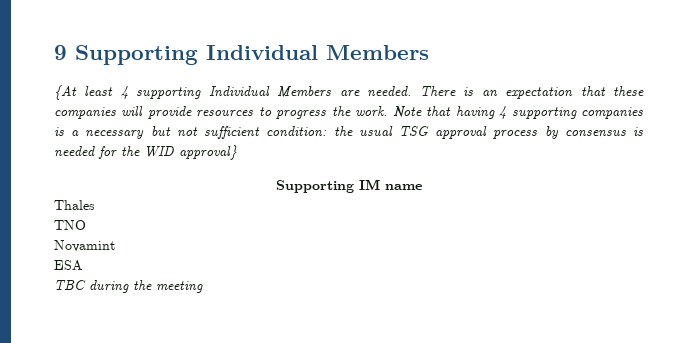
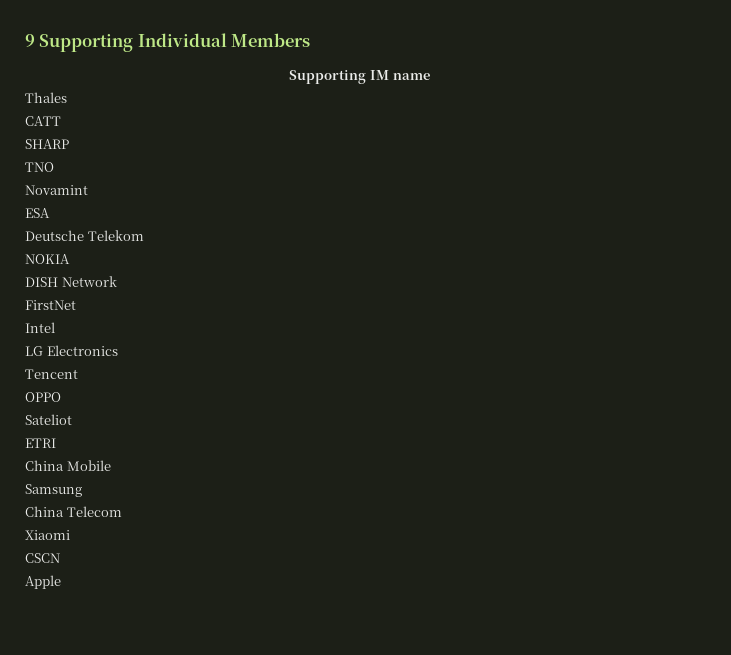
[54,85,644,100] [54,106,643,119] [54,126,643,139] [54,145,237,160] // {At least 4 supporting Individual Members are needed. There is an expectation that these companies will provide resources to progress the work. Note that having 4 supporting companies is a necessary but not sufficient condition: the usual TSG approval process by consensus is needed for the WID approval} -> (311, 40) none
(95, 205) none -> [25,116,61,126] [25,139,69,149] // CATT // SHARP
[54,280,203,293] TBC during the meeting -> [25,230,144,241] [25,254,70,264] [25,276,117,287] [25,300,76,310] [25,322,55,333] [25,345,118,356] [25,369,78,379] [25,392,61,402] [25,414,72,425] [25,438,56,448] [25,460,111,471] [25,484,82,497] [25,506,122,517] [25,530,70,540] [25,553,60,563] [25,575,61,589] Deutsche Telekom // NOKIA // DISH Network // FirstNet // Intel // LG Electronics // Tencent // OPPO // Sateliot // ETRI // China Mobile // Samsung // China Telecom // Xiaomi // CSCN // Apple

